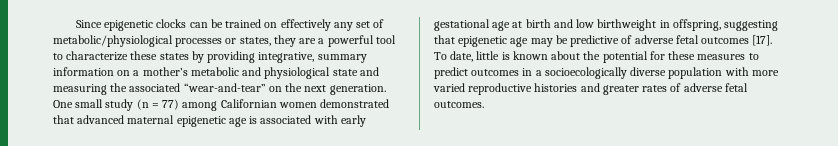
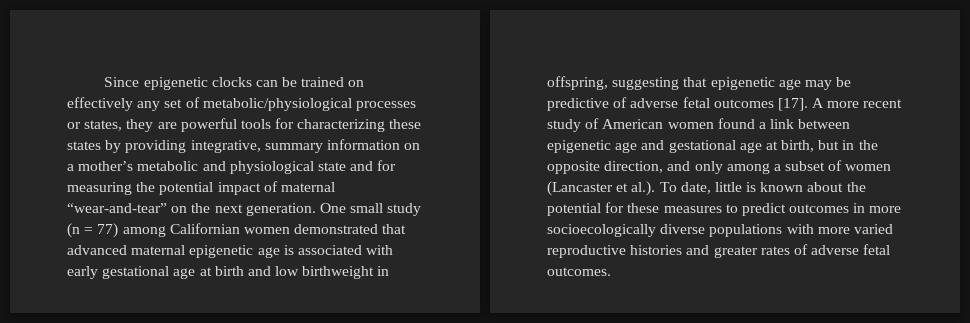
[318,35,396,47] [53,51,129,61] a powerful tool to characterize -> [180,118,386,132] powerful tools for characterizing
(379, 71) none -> [377,160,397,171] for
[129,83,181,92] associated -> [159,181,335,195] potential impact of maternal
(773, 40) none -> [812,98,903,108] [547,118,851,132] [547,140,878,153] [547,160,892,174] [547,181,656,196] A more recent study of American women found a link between epigenetic age and gestational age at birth, but in the opposite direction, and only among a subset of women (Lancaster et al.).
[535,70,542,76] a -> [869,206,902,213] more
[668,67,723,79] population -> [709,224,783,237] populations

